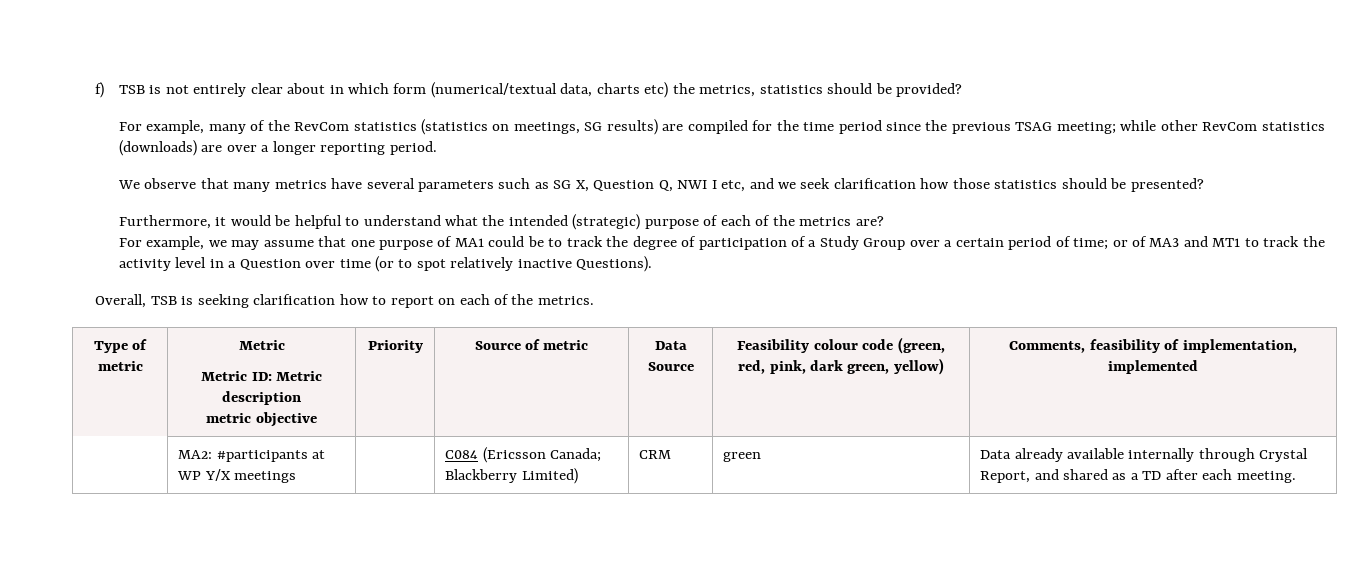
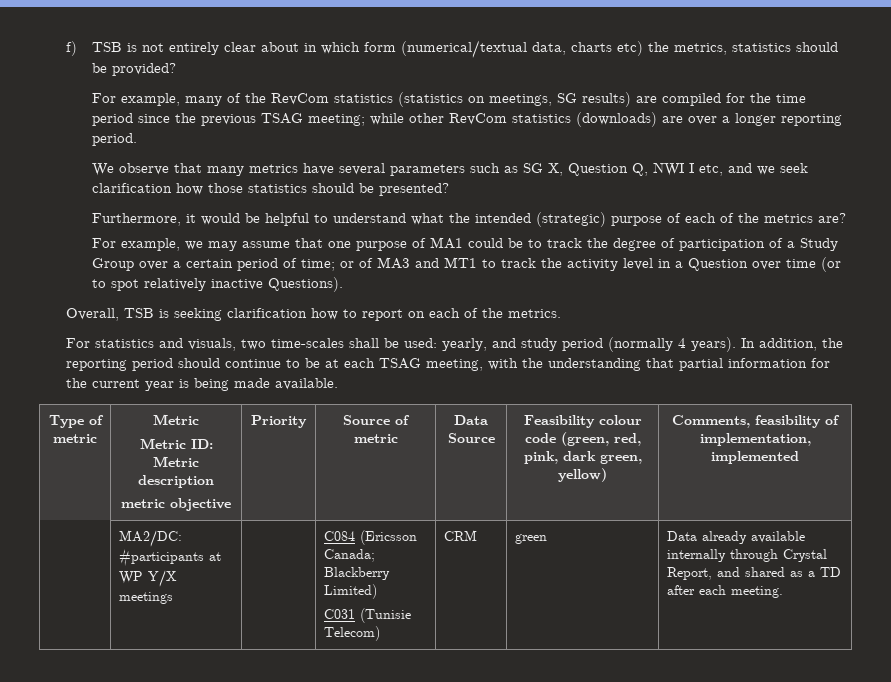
(594, 300) none -> [65,337,843,352] [65,358,830,371] [65,378,338,391] // For statistics and visuals, two time-scales shall be used: yearly, and study period (normally 4 years). In addition, the reporting period should continue to be at each TSAG meeting, with the understanding that partial information for the current year is being made available.
[178,450,213,459] MA2: -> [119,530,183,547] MA2/DC:
(578, 476) none -> [324,608,412,623] [324,626,381,641] // C031 (Tunisie Telecom)

